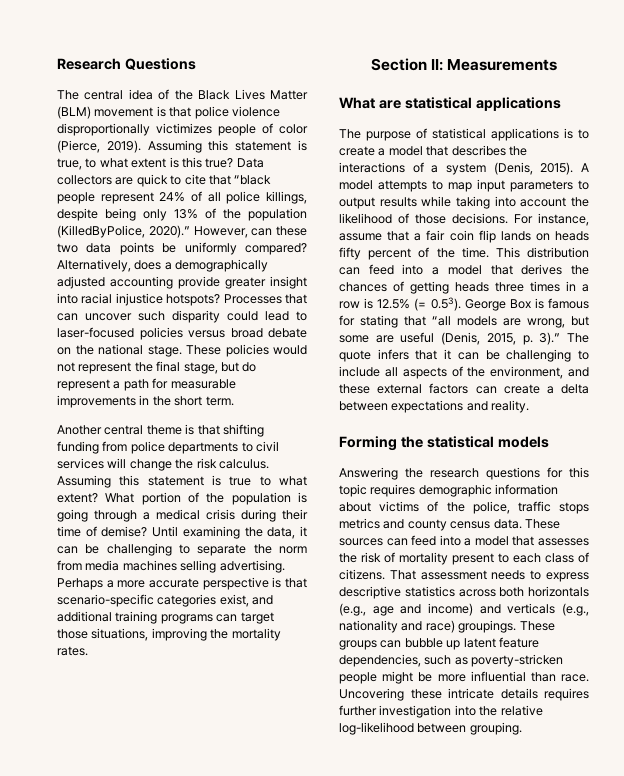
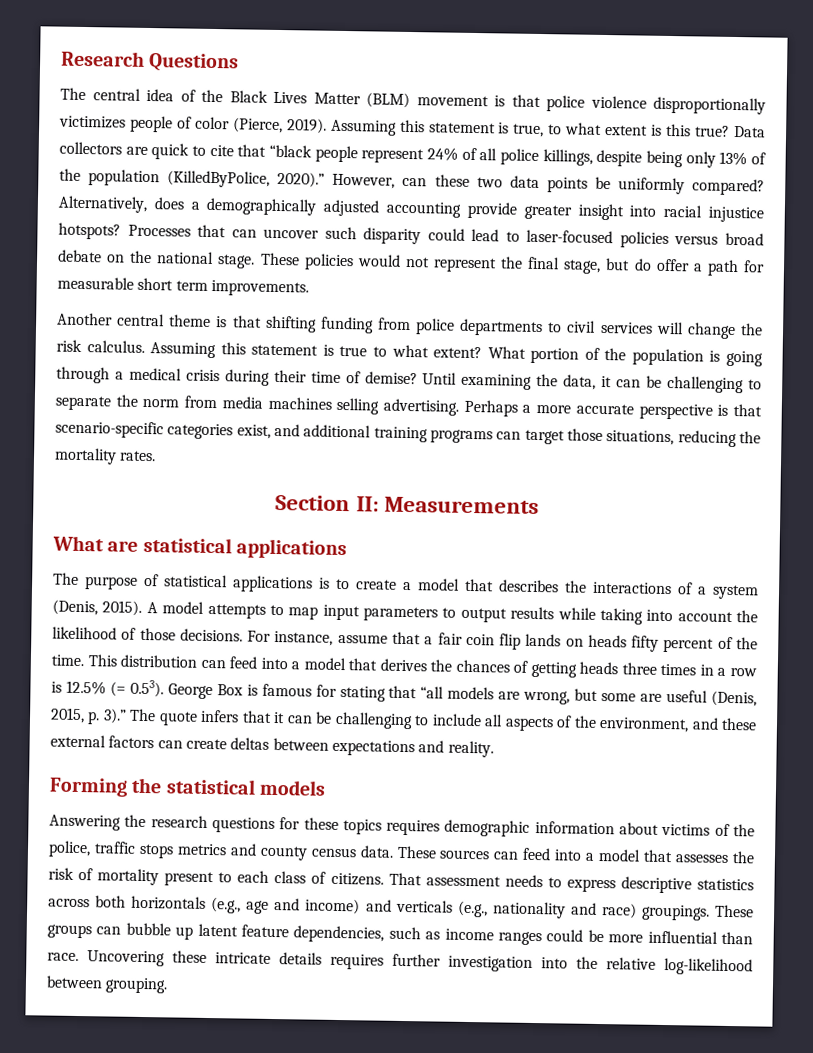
[57,379,110,391] represent -> [655,258,690,272] offer
[57,395,234,408] improvements in the short term. -> [137,277,309,297] short term improvements.
[151,628,207,641] improving -> [677,430,737,448] reducing
[546,384,589,394] a delta -> [230,737,270,750] deltas
[569,467,589,478] [339,484,367,497] this topic -> [303,817,382,835] these topics
[471,654,564,667] [339,671,414,684] poverty-stricken people might -> [444,928,584,946] income ranges could

